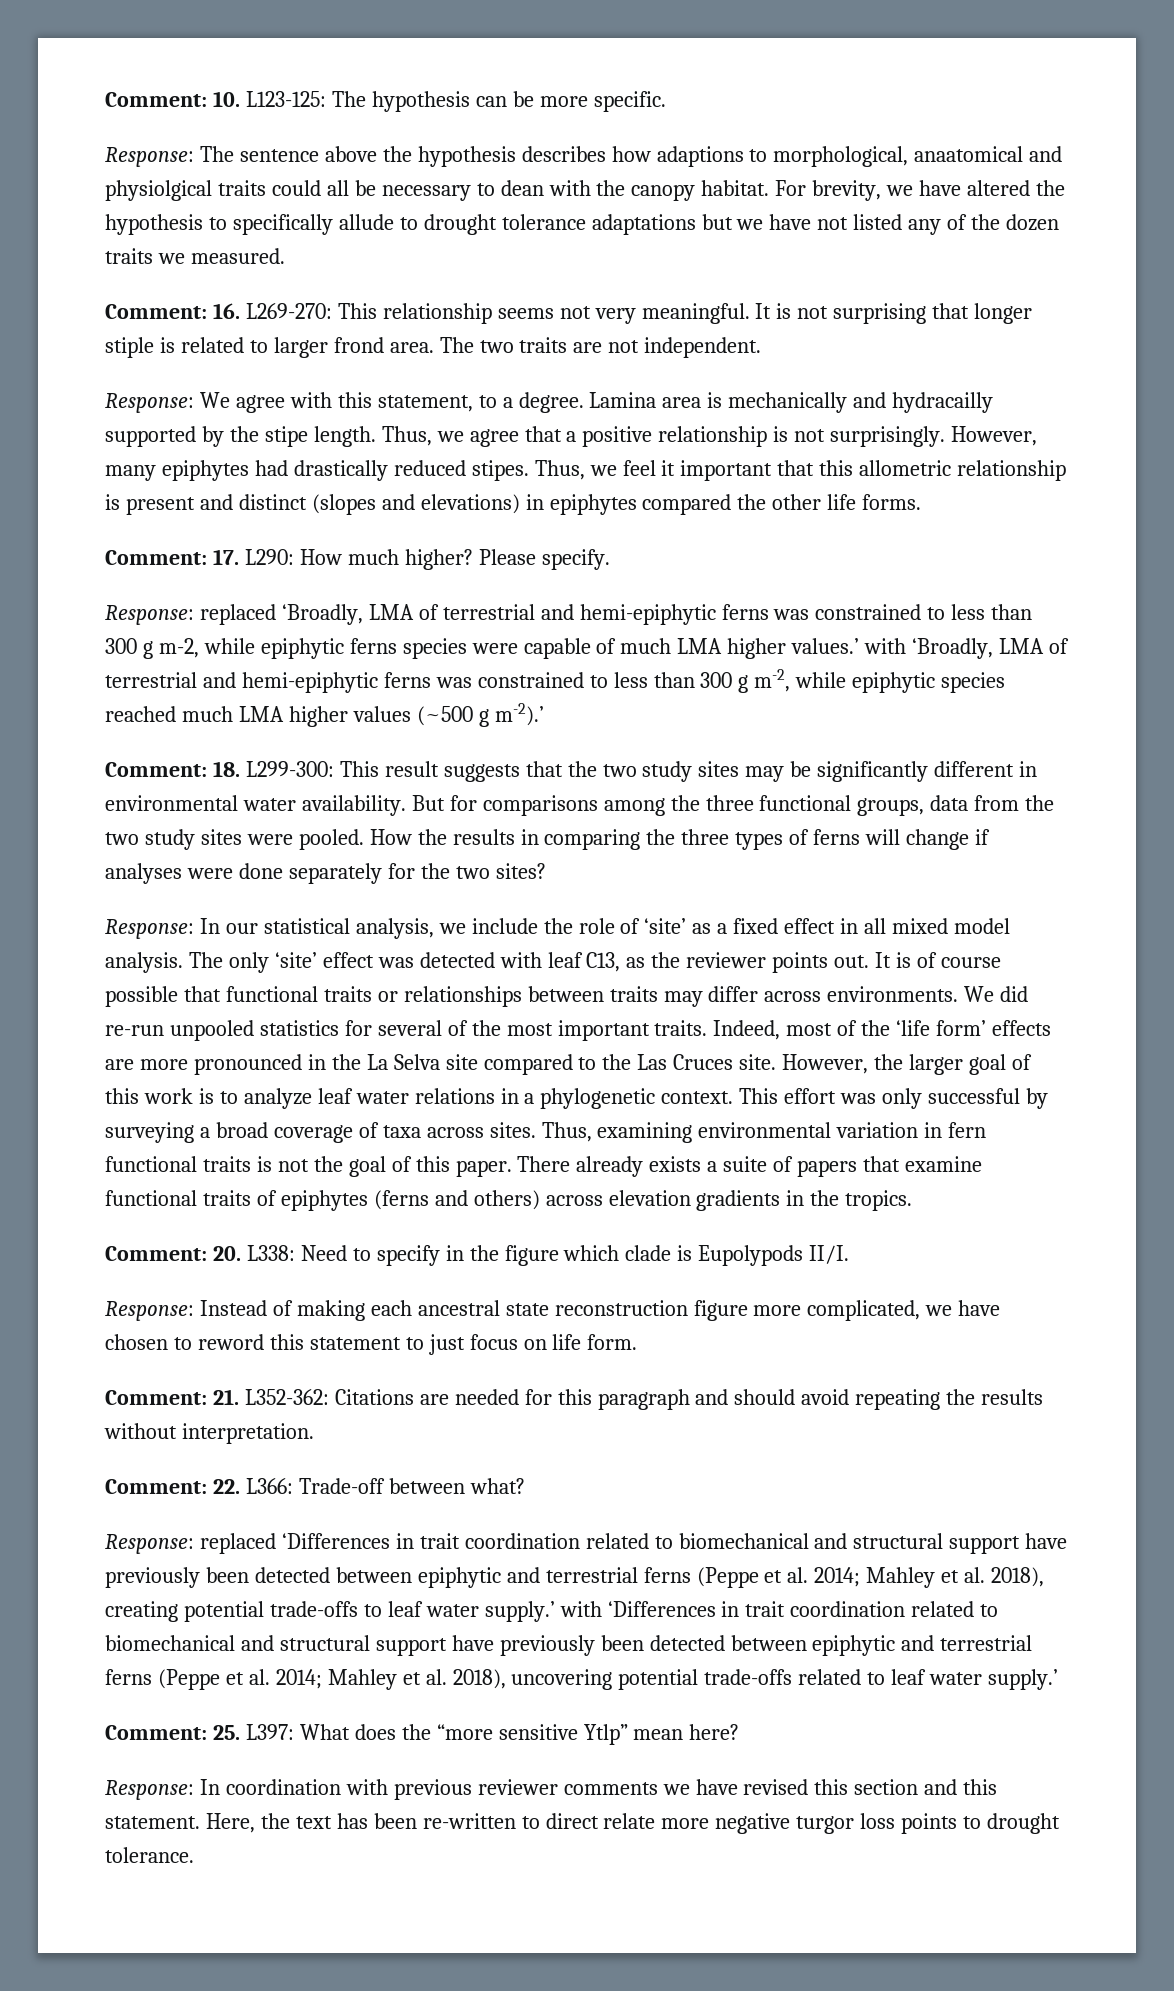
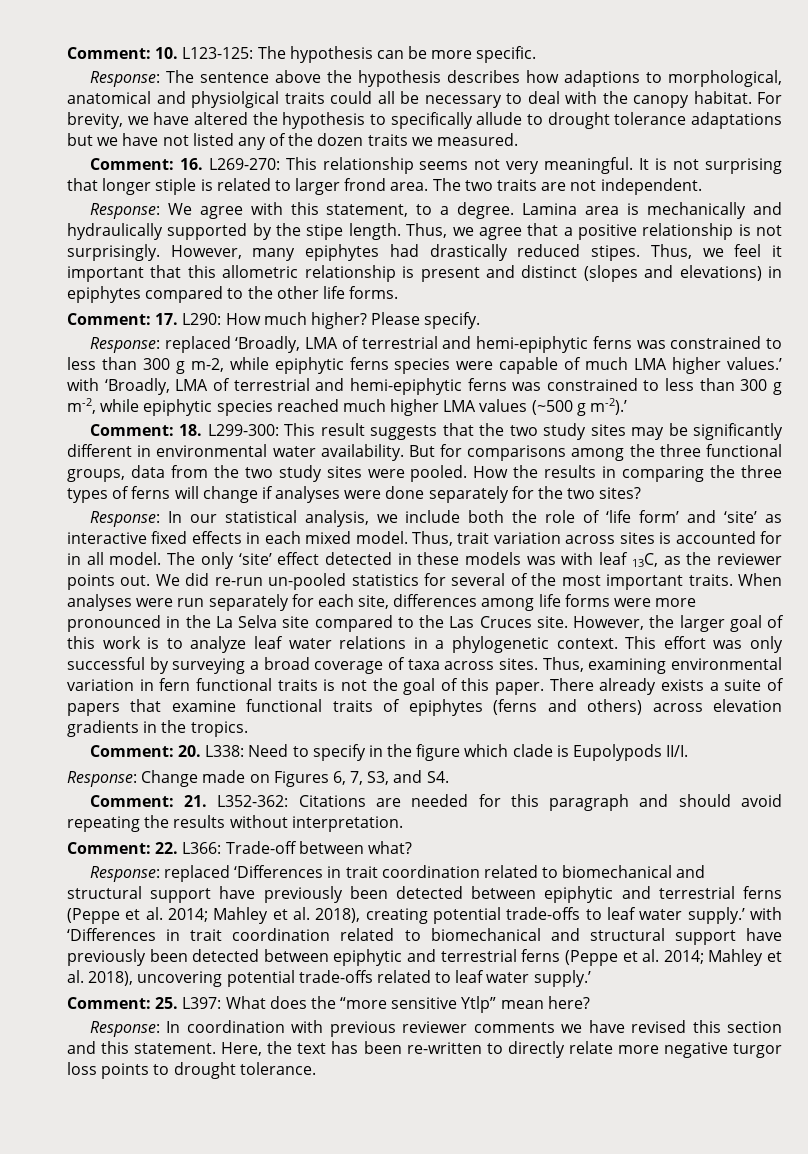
[914,146,1024,162] anaatomical -> [67,91,151,104] anatomical
[500,180,544,196] dean -> [527,91,560,104] deal
[892,392,994,413] hydracailly -> [67,223,163,240] hydraulically
(732, 504) none -> [227,288,244,299] to
[238,706,348,727] LMA higher -> [390,399,477,416] higher LMA
(538, 926) none -> [468,510,505,523] both
[644,918,1010,934] [105,952,495,973] ‘site’ as a fixed effect in all mixed model analysis. The only ‘site’ effect was detected -> [606,510,782,523] [67,531,783,546] [67,552,556,569] ‘life form’ and ‘site’ as interactive fixed effects in each mixed model. Thus, trait variation across sites is accounted for in all model. The only ‘site’ effect detected in these models was
[586,952,621,972] C13, -> [631,553,658,567] 13C,
[875,952,1001,968] [105,986,959,1007] It is of course possible that functional traits or relationships between traits may differ across environments. -> (151, 580) none
[169,1020,254,1041] unpooled -> [268,573,347,590] un-pooled
[713,1020,1052,1040] [105,1059,134,1070] Indeed, most of the ‘life form’ effects are -> [738,573,783,586] [67,594,652,611] When analyses were run separately for each site, differences among life forms were
[199,1300,1001,1321] [105,1334,638,1355] Instead of making each ancestral state reconstruction figure more complicated, we have chosen to reword this statement to just focus on life form. -> [141,770,449,787] Change made on Figures 6, 7, S3, and S4.
[545,1813,599,1829] direct -> [507,1041,565,1058] directly

